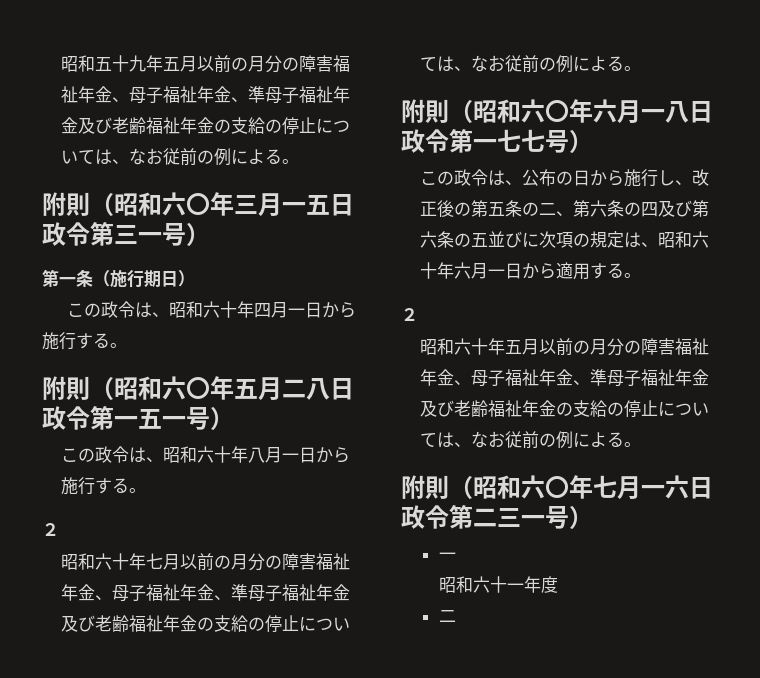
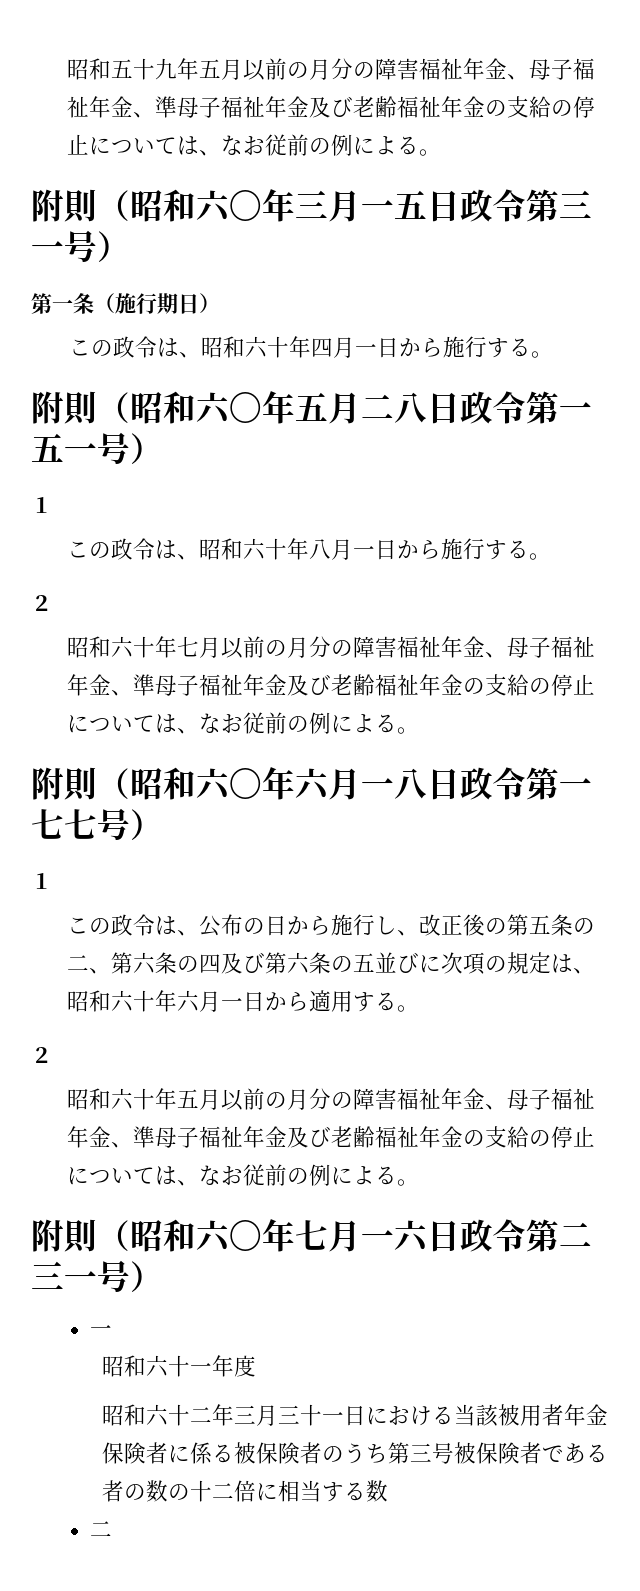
(234, 418) none -> [31,497,52,513] // １
(593, 141) none -> [31,873,52,889] // １
(558, 584) none -> [102,1404,609,1427] [102,1442,609,1464] [102,1480,389,1502] // 昭和六十二年三月三十一日における当該被用者年金保険者に係る被保険者のうち第三号被保険者である者の数の十二倍に相当する数

